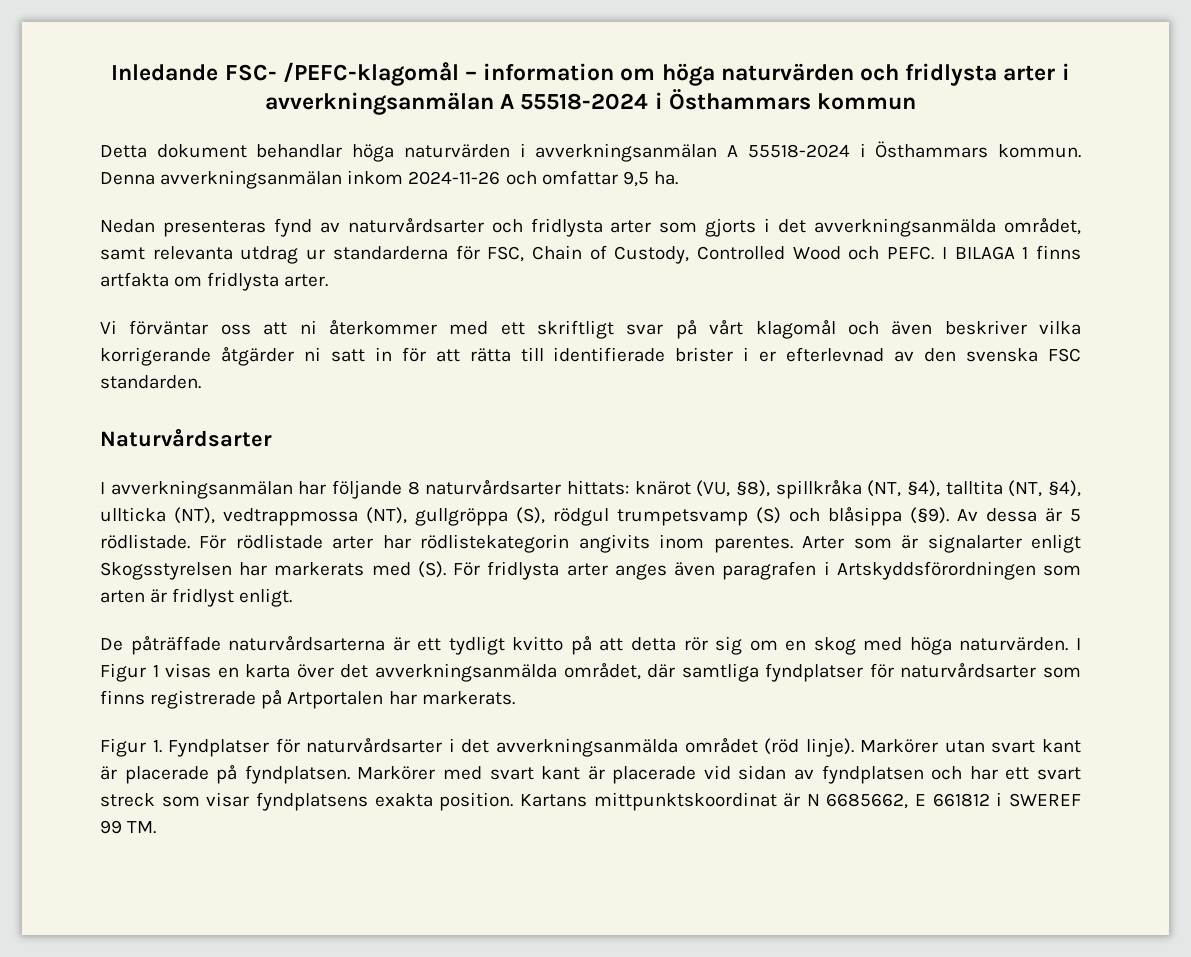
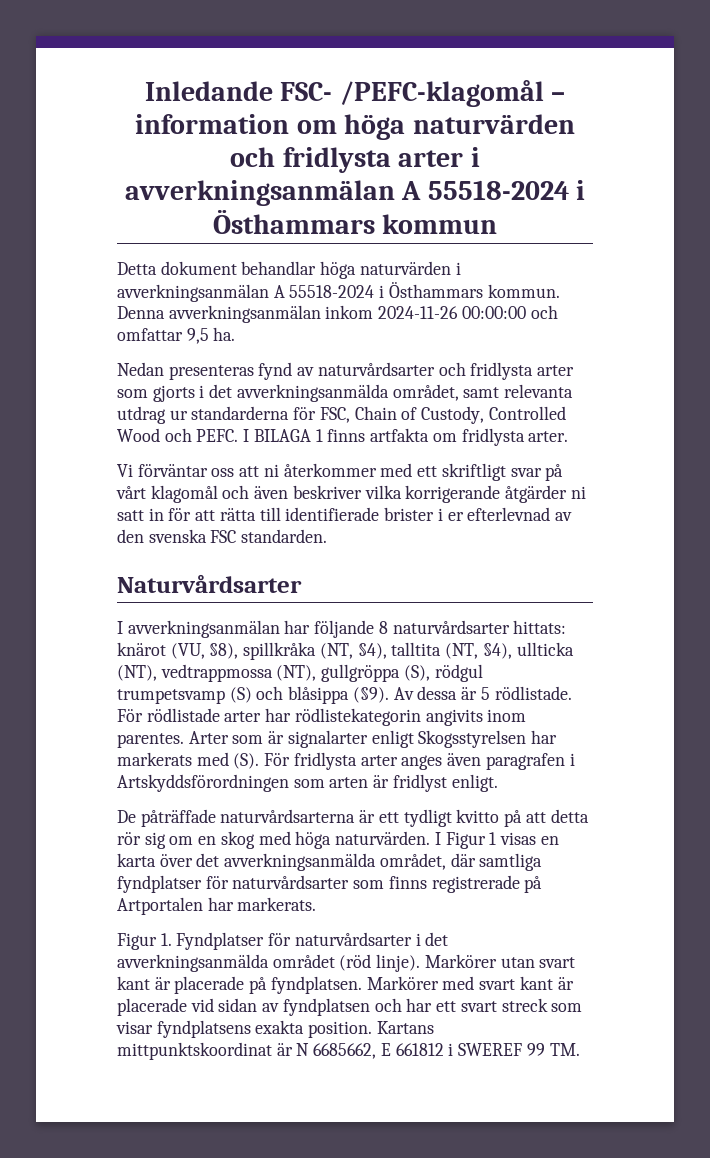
(501, 178) none -> [461,306,526,319] 00:00:00

